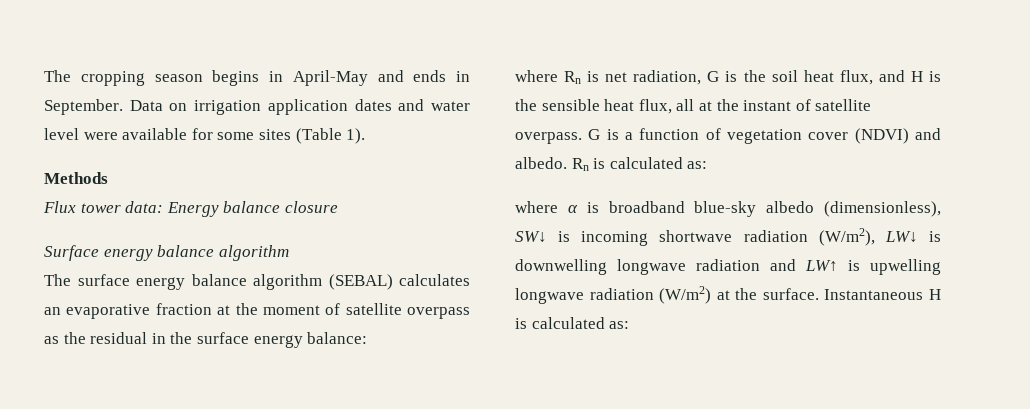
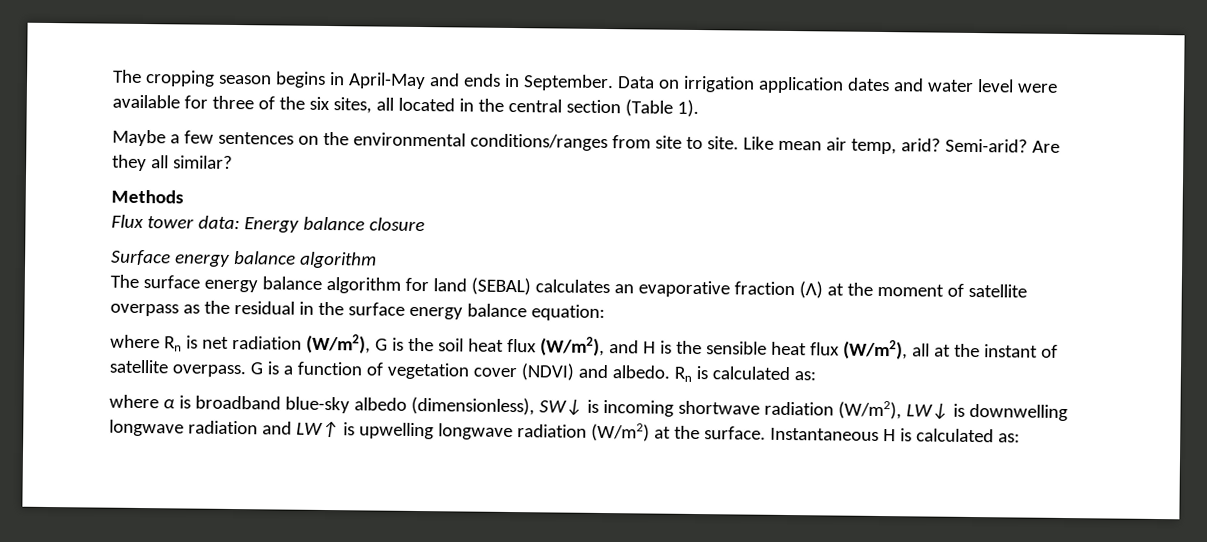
[217,128,366,144] some sites (Table 1). -> [211,95,699,118] [112,129,1060,155] [112,154,233,172] three of the six sites, all located in the central section (Table 1). // Maybe a few sentences on the environmental conditions/ranges from site to site. Like mean air temp, arid? Semi-arid? Are they all similar?
(322, 282) none -> [404,277,467,292] for land
(212, 309) none -> [798,281,823,299] (Ʌ)
[307,332,368,344] balance: -> [466,303,605,322] balance equation:
[633,70,702,85] radiation, -> [231,333,371,354] radiation (W/m2),
[839,70,873,85] flux, -> [506,336,605,357] flux (W/m2),
[638,99,672,114] flux, -> [809,339,908,360] flux (W/m2),

